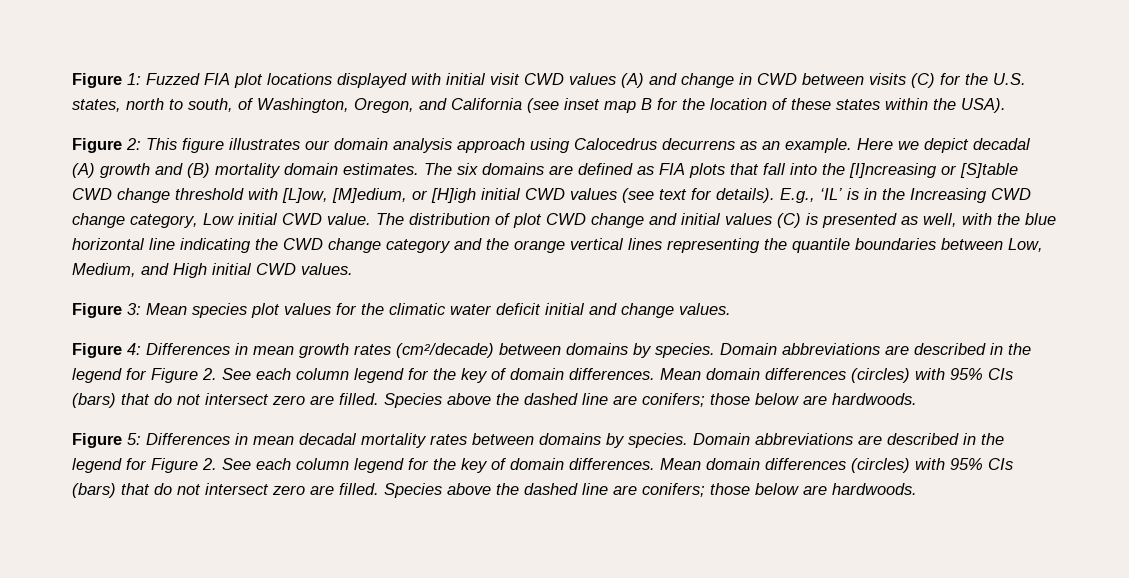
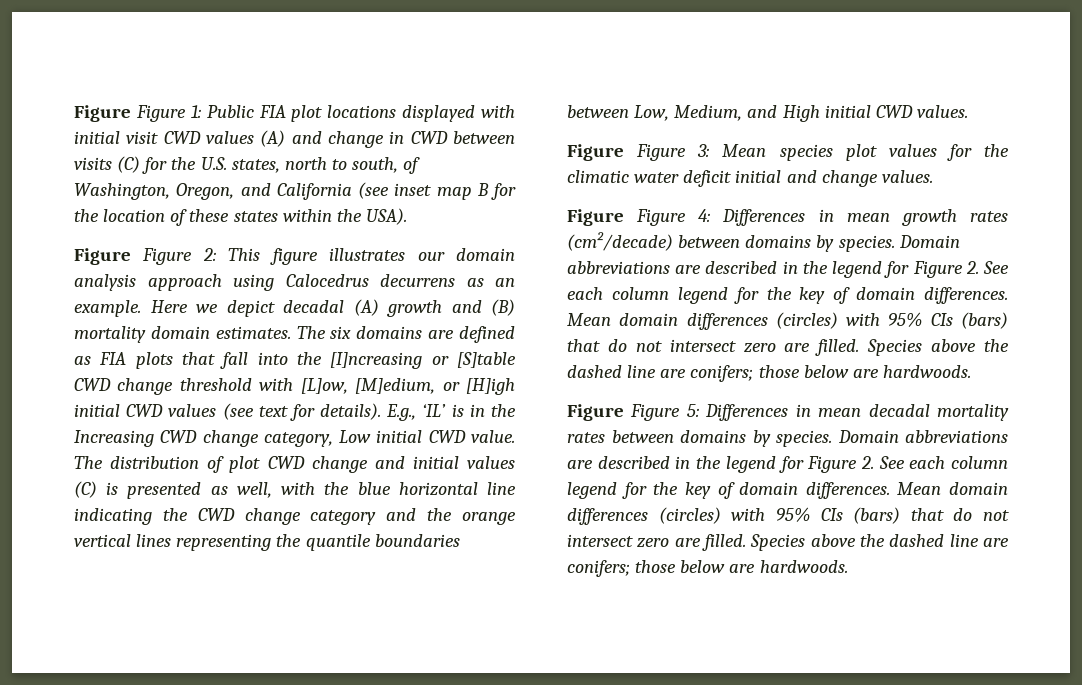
[72,73,200,88] Figure 1: Fuzzed -> [74,105,254,122] Figure Figure 1: Public
(122, 145) none -> [142,248,193,265] Figure
(122, 310) none -> [636,144,687,161] Figure
(122, 350) none -> [636,209,687,226] Figure
(122, 440) none -> [630,404,681,421] Figure

